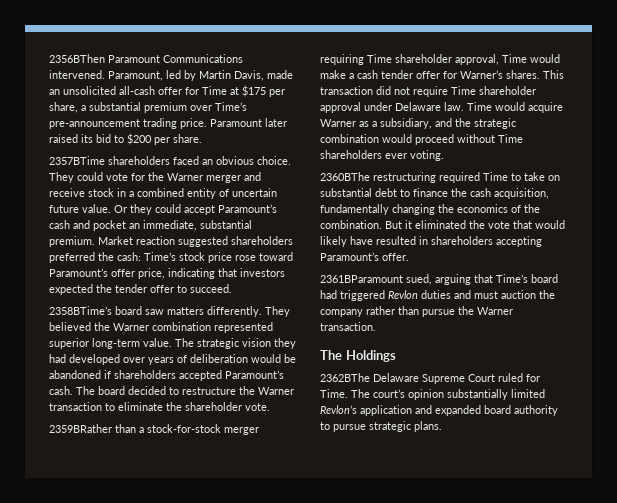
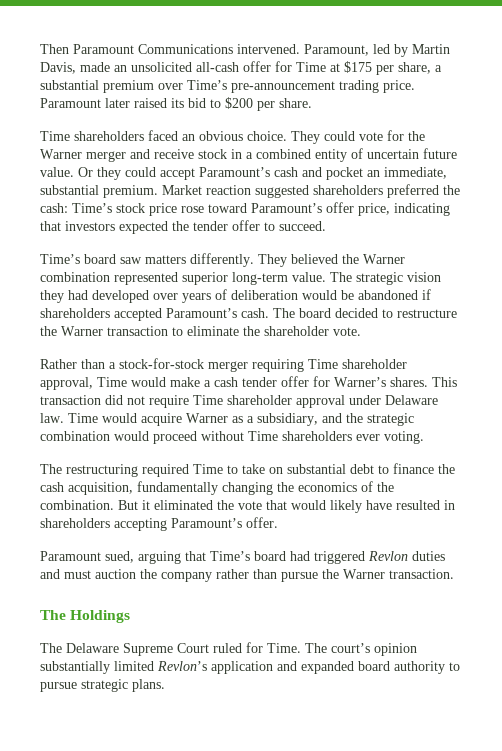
[49,54,105,63] 2356BThen -> [40,44,69,54] Then
[49,156,105,165] 2357BTime -> [40,131,70,141] Time
[49,306,112,315] 2358BTime’s -> [40,254,80,264] Time’s
[49,424,112,433] 2359BRather -> [40,359,77,369] Rather
[320,172,370,181] 2360BThe -> [40,464,62,474] The
[320,275,403,283] 2361BParamount -> [40,551,101,561] Paramount
[320,373,370,382] 2362BThe -> [40,643,62,653] The

